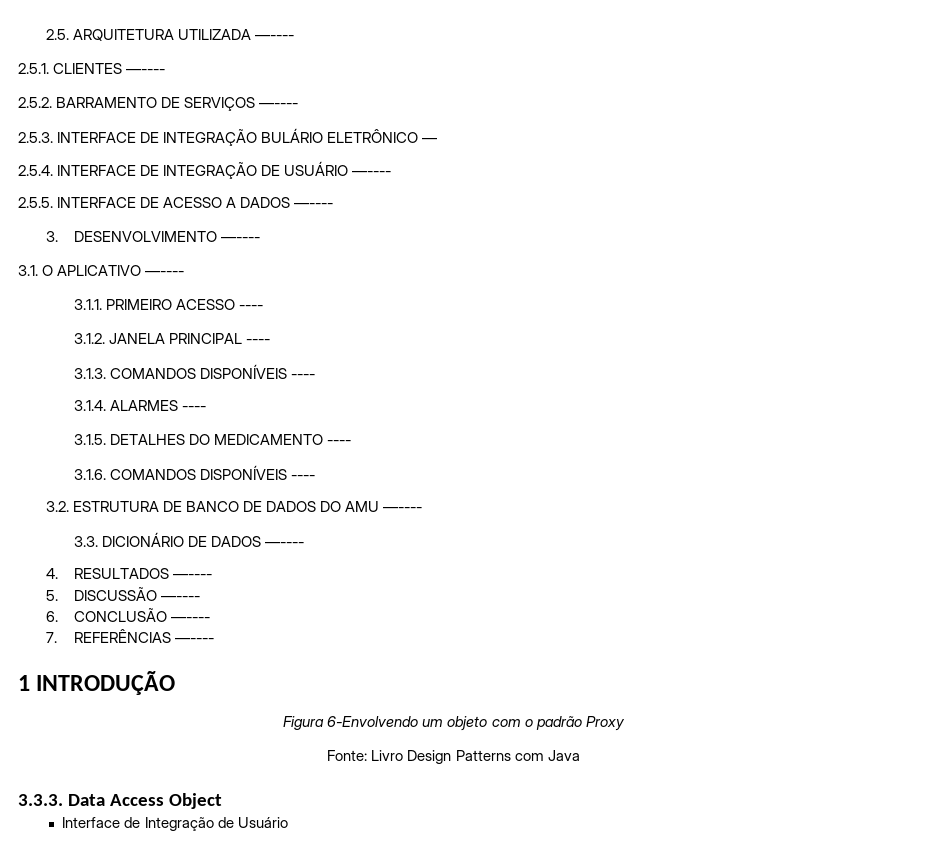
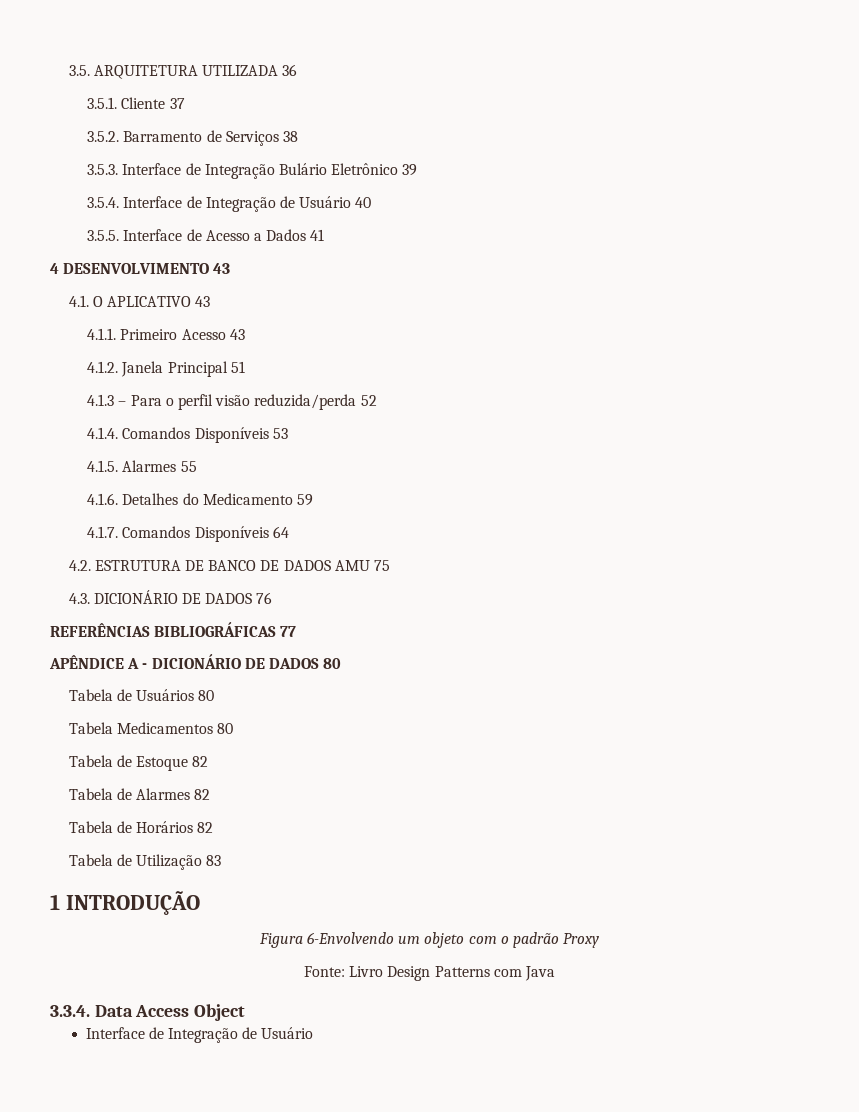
[45,29,69,40] 2.5. -> [68,65,90,76] 3.5.
[255,35,295,40] [18,63,166,74] [18,97,299,111] [18,128,438,146] [18,161,392,179] [18,197,334,208] [45,231,260,242] [18,265,185,276] [73,299,263,310] [73,333,270,344] [73,364,315,379] [73,400,206,411] [73,434,352,445] [73,465,315,480] [45,501,69,512] —---- // 2.5.1. CLIENTES —---- // 2.5.2. BARRAMENTO DE SERVIÇOS —---- // 2.5.3. INTERFACE DE INTEGRAÇÃO BULÁRIO ELETRÔNICO — // 2.5.4. INTERFACE DE INTEGRAÇÃO DE USUÁRIO —---- // 2.5.5. INTERFACE DE ACESSO A DADOS —---- // 3. DESENVOLVIMENTO —---- // 3.1. O APLICATIVO —---- // 3.1.1. PRIMEIRO ACESSO ---- // 3.1.2. JANELA PRINCIPAL ---- // 3.1.3. COMANDOS DISPONÍVEIS ---- // 3.1.4. ALARMES ---- // 3.1.5. DETALHES DO MEDICAMENTO ---- // 3.1.6. COMANDOS DISPONÍVEIS ---- // 3.2. -> [282,64,298,76] [87,97,185,109] [87,130,299,146] [87,163,418,179] [87,196,372,212] [87,229,325,241] [50,263,231,274] [68,295,211,307] [87,328,245,340] [87,361,245,377] [87,394,377,410] [87,427,288,443] [87,460,197,472] [87,493,314,506] [87,526,289,542] [68,560,91,571] 36 // 3.5.1. Cliente 37 // 3.5.2. Barramento de Serviços 38 // 3.5.3. Interface de Integração Bulário Eletrônico 39 // 3.5.4. Interface de Integração de Usuário 40 // 3.5.5. Interface de Acesso a Dados 41 // 4 DESENVOLVIMENTO 43 // 4.1. O APLICATIVO 43 // 4.1.1. Primeiro Acesso 43 // 4.1.2. Janela Principal 51 // 4.1.3 – Para o perfil visão reduzida/perda 52 // 4.1.4. Comandos Disponíveis 53 // 4.1.5. Alarmes 55 // 4.1.6. Detalhes do Medicamento 59 // 4.1.7. Comandos Disponíveis 64 // 4.2.
[320,501,423,512] [73,532,305,547] [45,568,212,579] [45,587,200,601] [45,608,210,622] [45,629,214,643] DO AMU —---- // 3.3. DICIONÁRIO DE DADOS —---- // 4. RESULTADOS —---- // 5. DISCUSSÃO —---- // 6. CONCLUSÃO —---- // 7. REFERÊNCIAS —---- -> [334,560,390,571] [68,590,273,604] [50,622,297,637] [49,654,342,669] [68,689,215,701] [68,722,234,734] [68,755,209,771] [68,788,211,800] [68,821,214,833] [68,854,222,870] AMU 75 // 4.3. DICIONÁRIO DE DADOS 76 // REFERÊNCIAS BIBLIOGRÁFICAS 77 // APÊNDICE A - DICIONÁRIO DE DADOS 80 // Tabela de Usuários 80 // Tabela Medicamentos 80 // Tabela de Estoque 82 // Tabela de Alarmes 82 // Tabela de Horários 82 // Tabela de Utilização 83
[18,794,63,806] 3.3.3. -> [50,1005,90,1017] 3.3.4.

